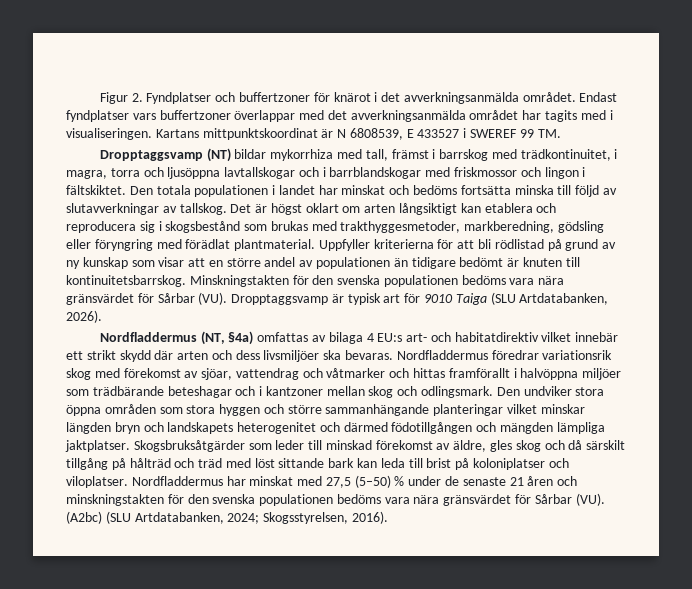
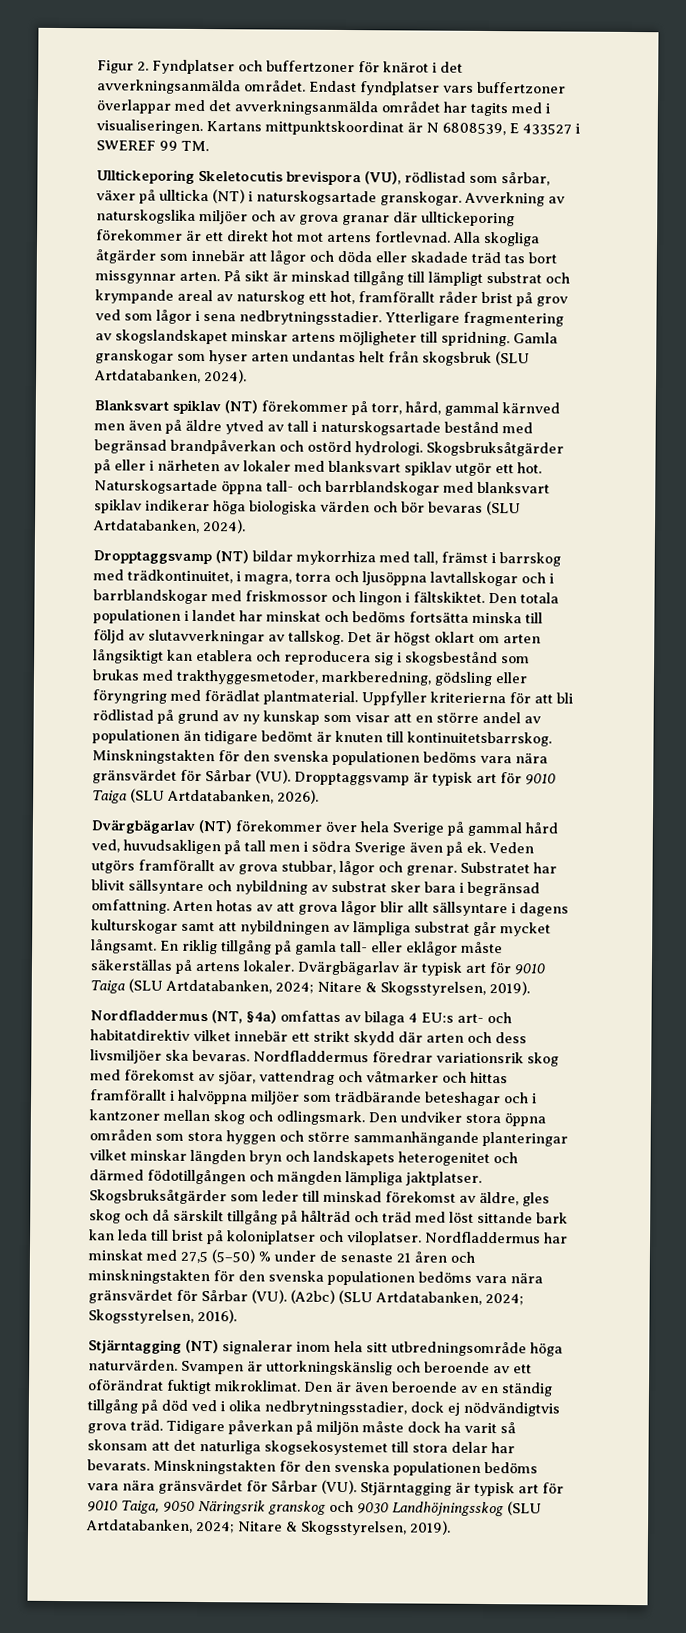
(561, 133) none -> [96,169,550,186] [96,189,565,207] [96,209,515,227] [96,229,540,247] [95,249,557,265] [95,270,570,286] [95,289,568,307] [95,309,564,327] [95,329,558,347] [95,349,530,367] [94,369,247,384] [94,399,560,417] [94,419,533,436] [94,439,564,457] [94,459,542,477] [94,479,550,496] [94,499,521,516] [92,519,246,534] // Ulltickeporing Skeletocutis brevispora (VU), rödlistad som sårbar, växer på ullticka (NT) i naturskogsartade granskogar. Avverkning av naturskogslika miljöer och av grova granar där ulltickeporing förekommer är ett direkt hot mot artens fortlevnad. Alla skogliga åtgärder som innebär att lågor och döda eller skadade träd tas bort missgynnar arten. På sikt är minskad tillgång till lämpligt substrat och krympande areal av naturskog ett hot, framförallt råder brist på grov ved som lågor i sena nedbrytningsstadier. Ytterligare fragmentering av skogslandskapet minskar artens möjligheter till spridning. Gamla granskogar som hyser arten undantas helt från skogsbruk (SLU Artdatabanken, 2024). // Blanksvart spiklav (NT) förekommer på torr, hård, gammal kärnved men även på äldre ytved av tall i naturskogsartade bestånd med begränsad brandpåverkan och ostörd hydrologi. Skogsbruksåtgärder på eller i närheten av lokaler med blanksvart spiklav utgör ett hot. Naturskogsartade öppna tall- och barrblandskogar med blanksvart spiklav indikerar höga biologiska värden och bör bevaras (SLU Artdatabanken, 2024).
(102, 316) none -> [91,819,558,837] [91,839,534,856] [91,859,557,876] [91,879,540,897] [91,899,569,917] [91,919,551,937] [91,939,503,956] [90,959,545,976] [90,978,530,997] // Dvärgbägarlav (NT) förekommer över hela Sverige på gammal hård ved, huvudsakligen på tall men i södra Sverige även på ek. Veden utgörs framförallt av grova stubbar, lågor och grenar. Substratet har blivit sällsyntare och nybildning av substrat sker bara i begränsad omfattning. Arten hotas av att grova lågor blir allt sällsyntare i dagens kulturskogar samt att nybildningen av lämpliga substrat går mycket långsamt. En riklig tillgång på gamla tall- eller eklågor måste säkerställas på artens lokaler. Dvärgbägarlav är typisk art för 9010 Taiga (SLU Artdatabanken, 2024; Nitare & Skogsstyrelsen, 2019).
(388, 517) none -> [88,1339,563,1357] [88,1359,532,1376] [87,1379,553,1397] [87,1399,560,1417] [87,1419,516,1436] [87,1439,515,1456] [87,1459,538,1476] [87,1479,564,1497] [87,1499,542,1517] [85,1519,451,1536] // Stjärntagging (NT) signalerar inom hela sitt utbredningsområde höga naturvärden. Svampen är uttorkningskänslig och beroende av ett oförändrat fuktigt mikroklimat. Den är även beroende av en ständig tillgång på död ved i olika nedbrytningsstadier, dock ej nödvändigtvis grova träd. Tidigare påverkan på miljön måste dock ha varit så skonsam att det naturliga skogsekosystemet till stora delar har bevarats. Minskningstakten för den svenska populationen bedöms vara nära gränsvärdet för Sårbar (VU). Stjärntagging är typisk art för 9010 Taiga, 9050 Näringsrik granskog och 9030 Landhöjningsskog (SLU Artdatabanken, 2024; Nitare & Skogsstyrelsen, 2019).

